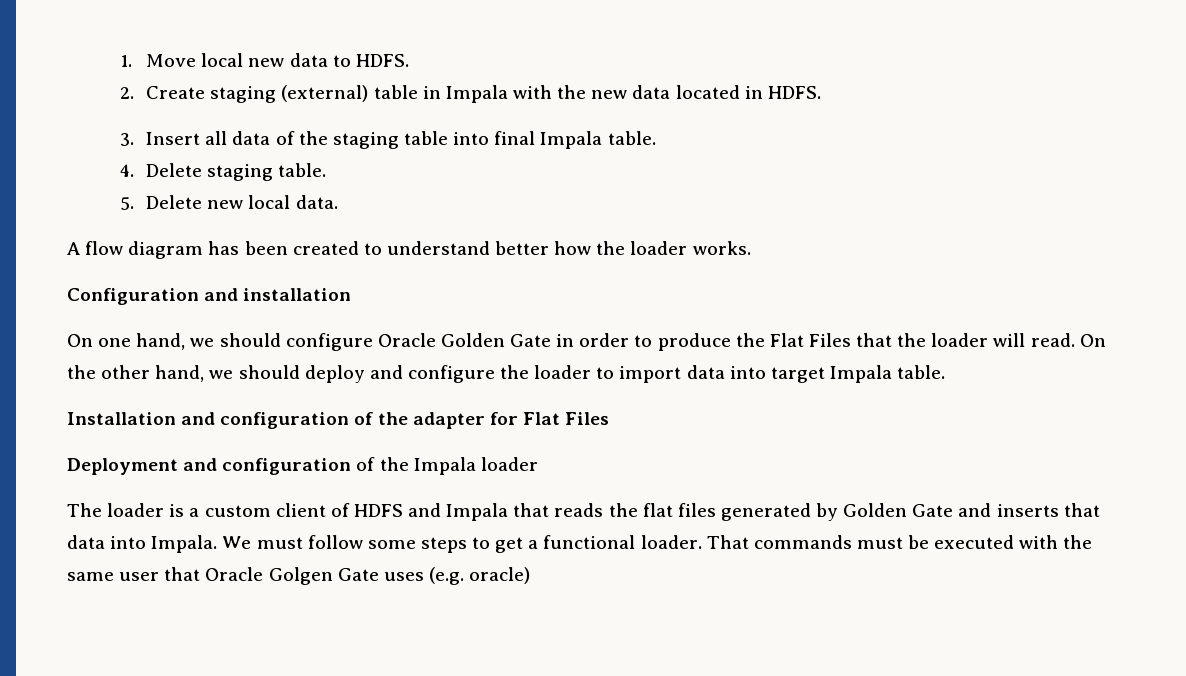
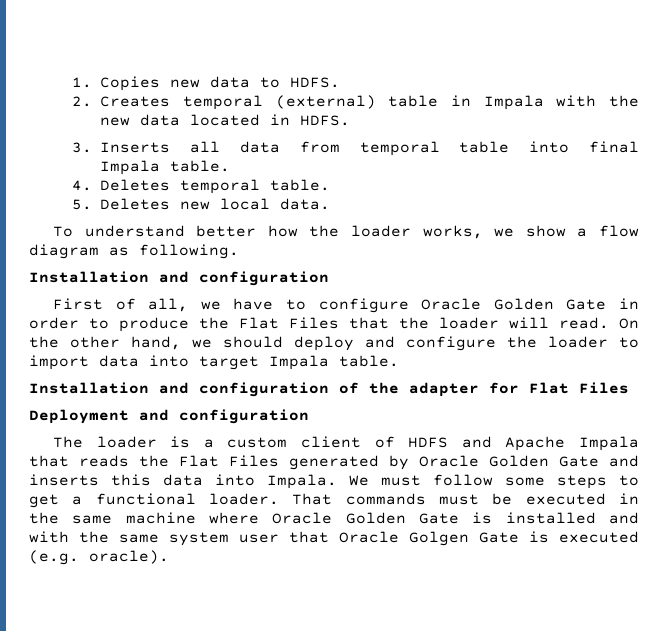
[146,53,244,67] Move local -> [100,76,161,91] Copies
[146,86,277,103] Create staging -> [100,95,263,110] Creates temporal
[146,132,201,145] Insert -> [100,142,171,153] Inserts
[275,131,399,149] of the staging -> [299,141,440,156] from temporal
[146,163,274,181] Delete staging -> [100,179,261,194] Deletes temporal
[146,195,203,209] Delete -> [100,198,171,210] Deletes
[67,241,382,259] A flow diagram has been created to -> [52,226,73,237] To
[692,241,751,255] [67,288,352,305] [67,333,281,350] works. // Configuration and installation // On one hand, we should -> [422,225,639,239] [29,244,239,259] [29,271,329,286] [52,298,306,312] works, we show a flow diagram as following. // Installation and configuration // First of all, we have to
[356,457,538,475] of the Impala loader -> (309, 416) none
(442, 510) none -> [505,436,566,451] Apache
[642,503,716,517] flat files -> [179,455,279,467] Flat Files
(839, 512) none -> [419,455,479,467] Oracle
[1063,503,1100,517] that -> [111,474,151,486] this
(1015, 542) none -> [619,493,639,505] [29,512,639,524] in the same machine where Oracle Golden Gate is installed and
(114, 576) none -> [169,532,229,546] system
[383,567,531,585] uses (e.g. oracle) -> [529,531,639,543] [29,550,169,565] is executed (e.g. oracle).

